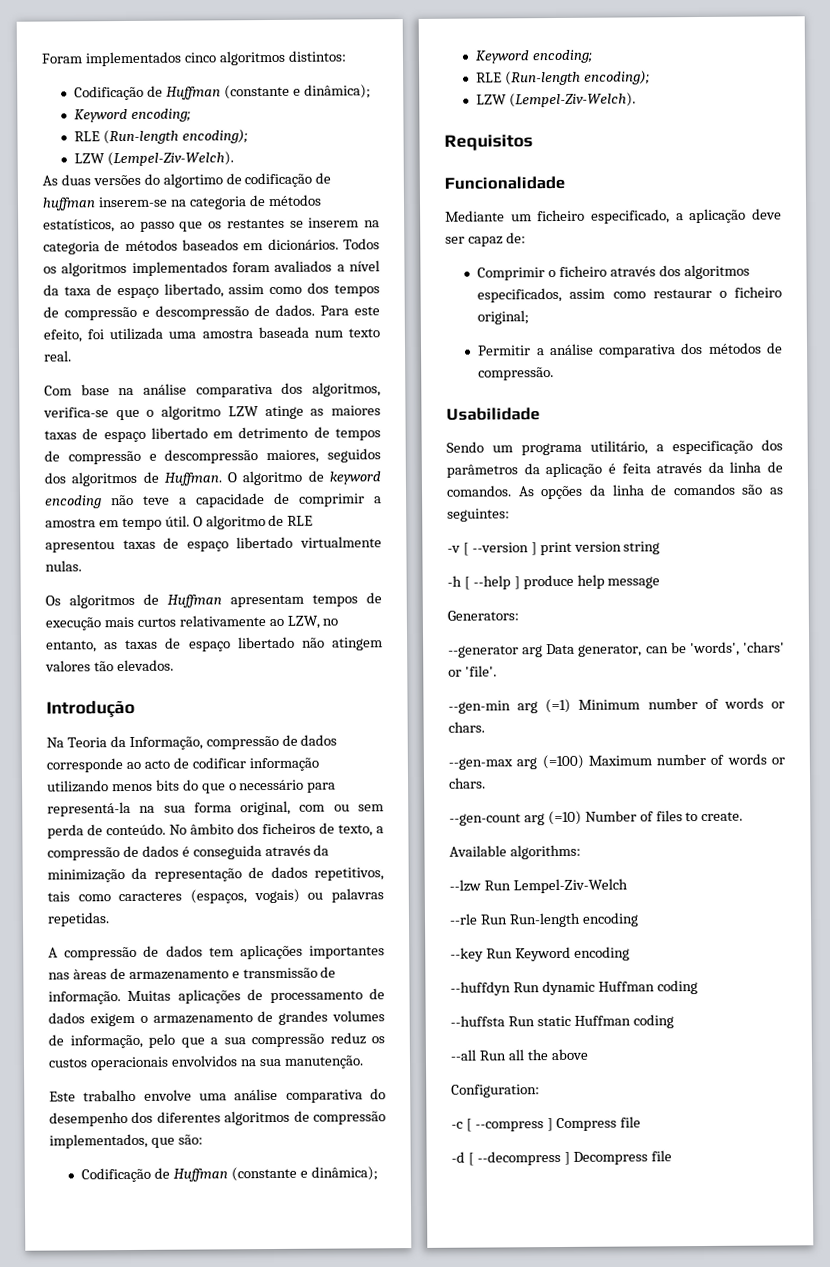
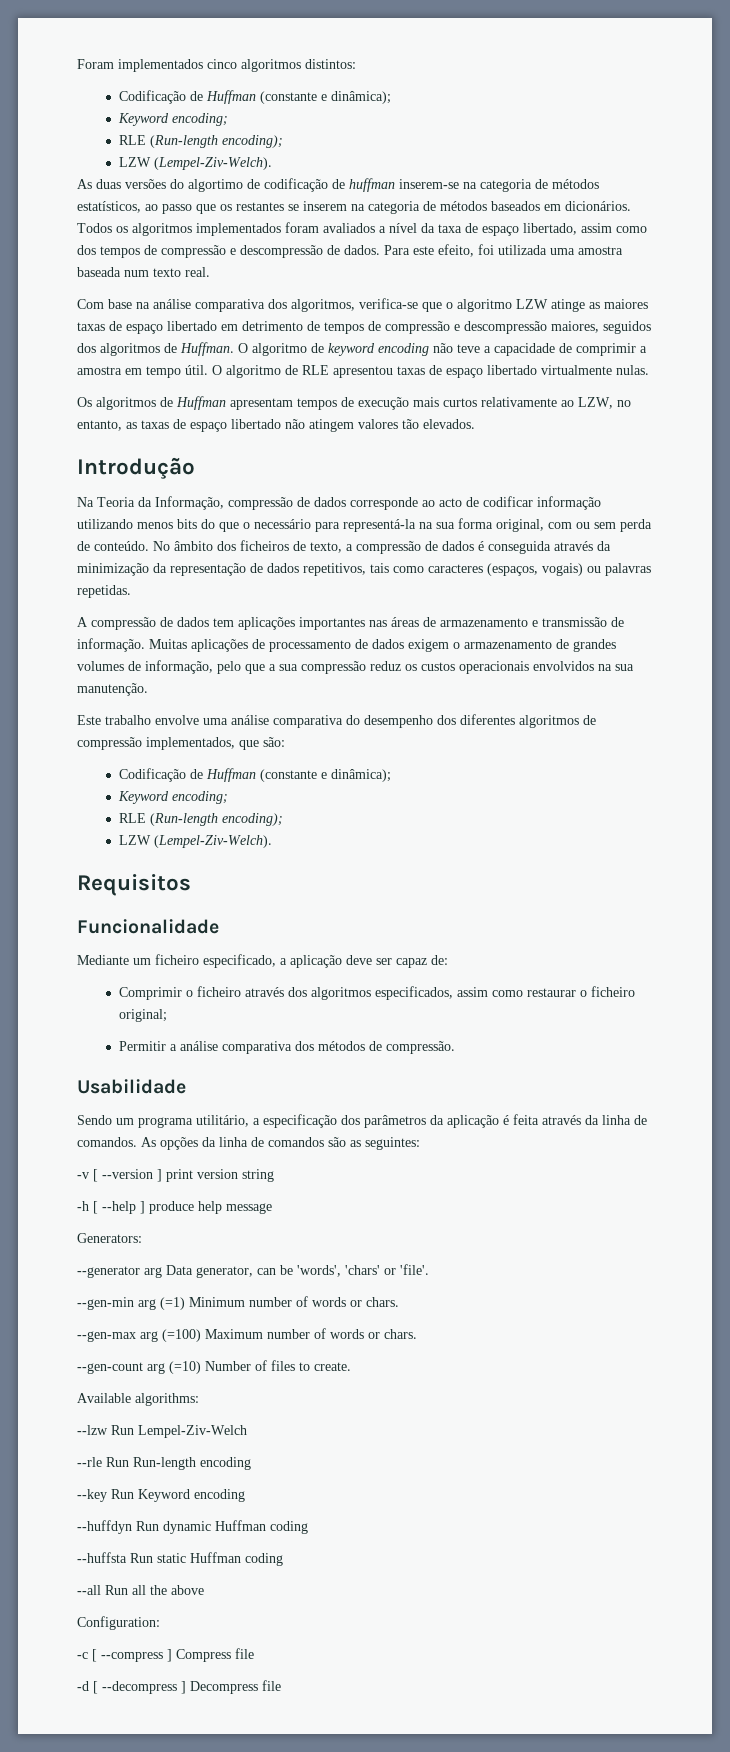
[72,969,107,980] àreas -> [391,617,419,627] áreas

